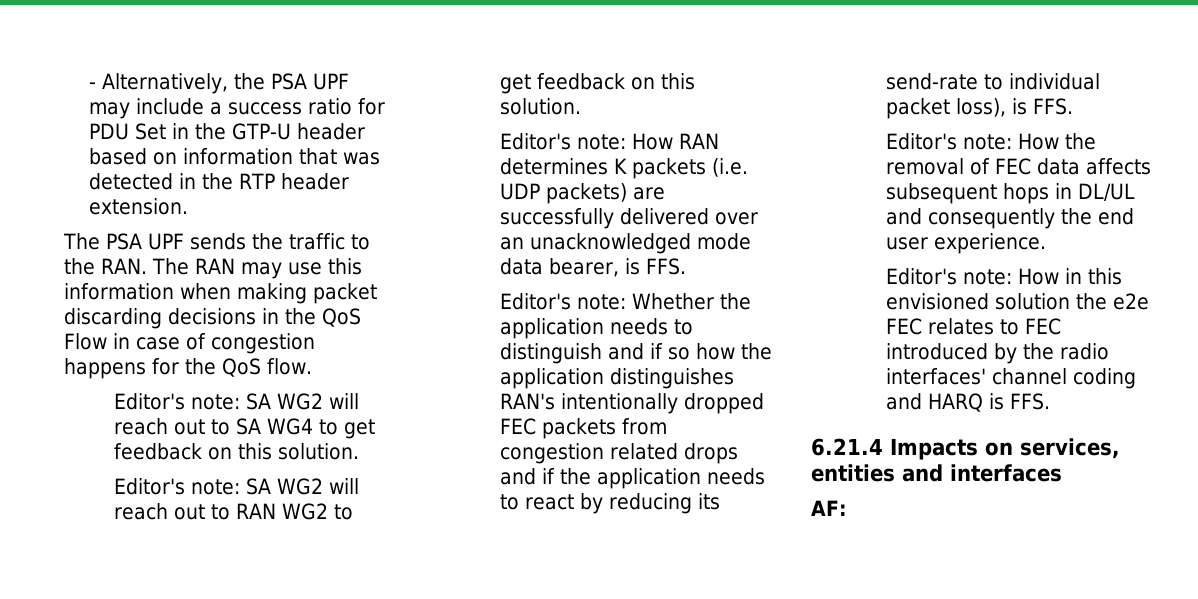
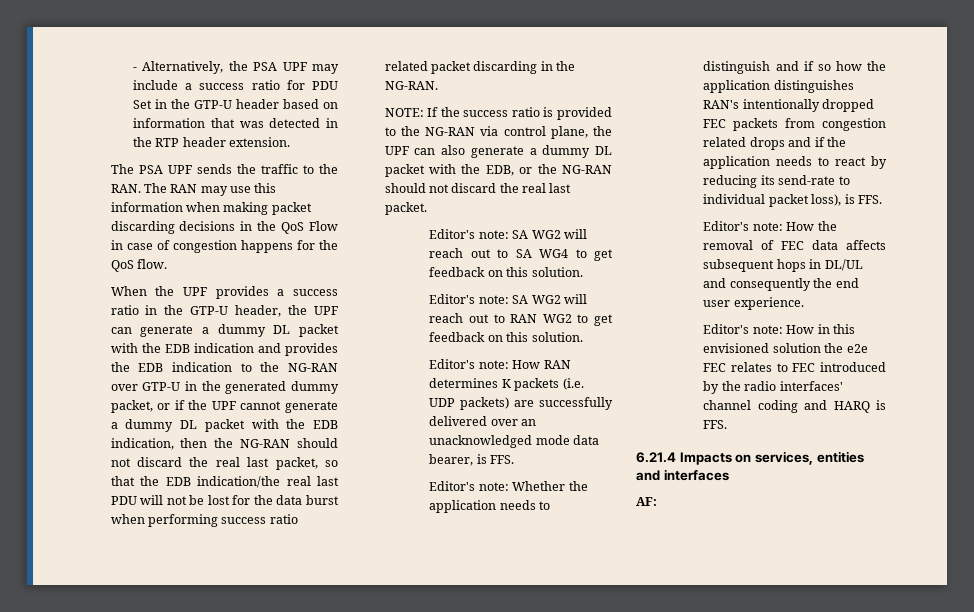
(313, 366) none -> [110,286,338,299] [110,305,338,317] [110,324,339,337] [110,343,338,356] [110,362,338,372] [110,381,339,394] [110,400,338,413] [110,419,338,432] [110,438,338,450] [110,457,338,470] [110,476,339,488] [110,495,339,505] [110,514,298,527] [384,61,575,74] [384,81,438,90] [384,107,612,120] [384,126,612,139] [384,145,612,158] [384,164,612,177] [384,183,572,193] [384,202,427,215] // When the UPF provides a success ratio in the GTP-U header, the UPF can generate a dummy DL packet with the EDB indication and provides the EDB indication to the NG-RAN over GTP-U in the generated dummy packet, or if the UPF cannot generate a dummy DL packet with the EDB indication, then the NG-RAN should not discard the real last packet, so that the EDB indication/the real last PDU will not be lost for the data burst when performing success ratio related packet discarding in the NG-RAN. // NOTE: If the success ratio is provided to the NG-RAN via control plane, the UPF can also generate a dummy DL packet with the EDB, or the NG-RAN should not discard the real last packet.

